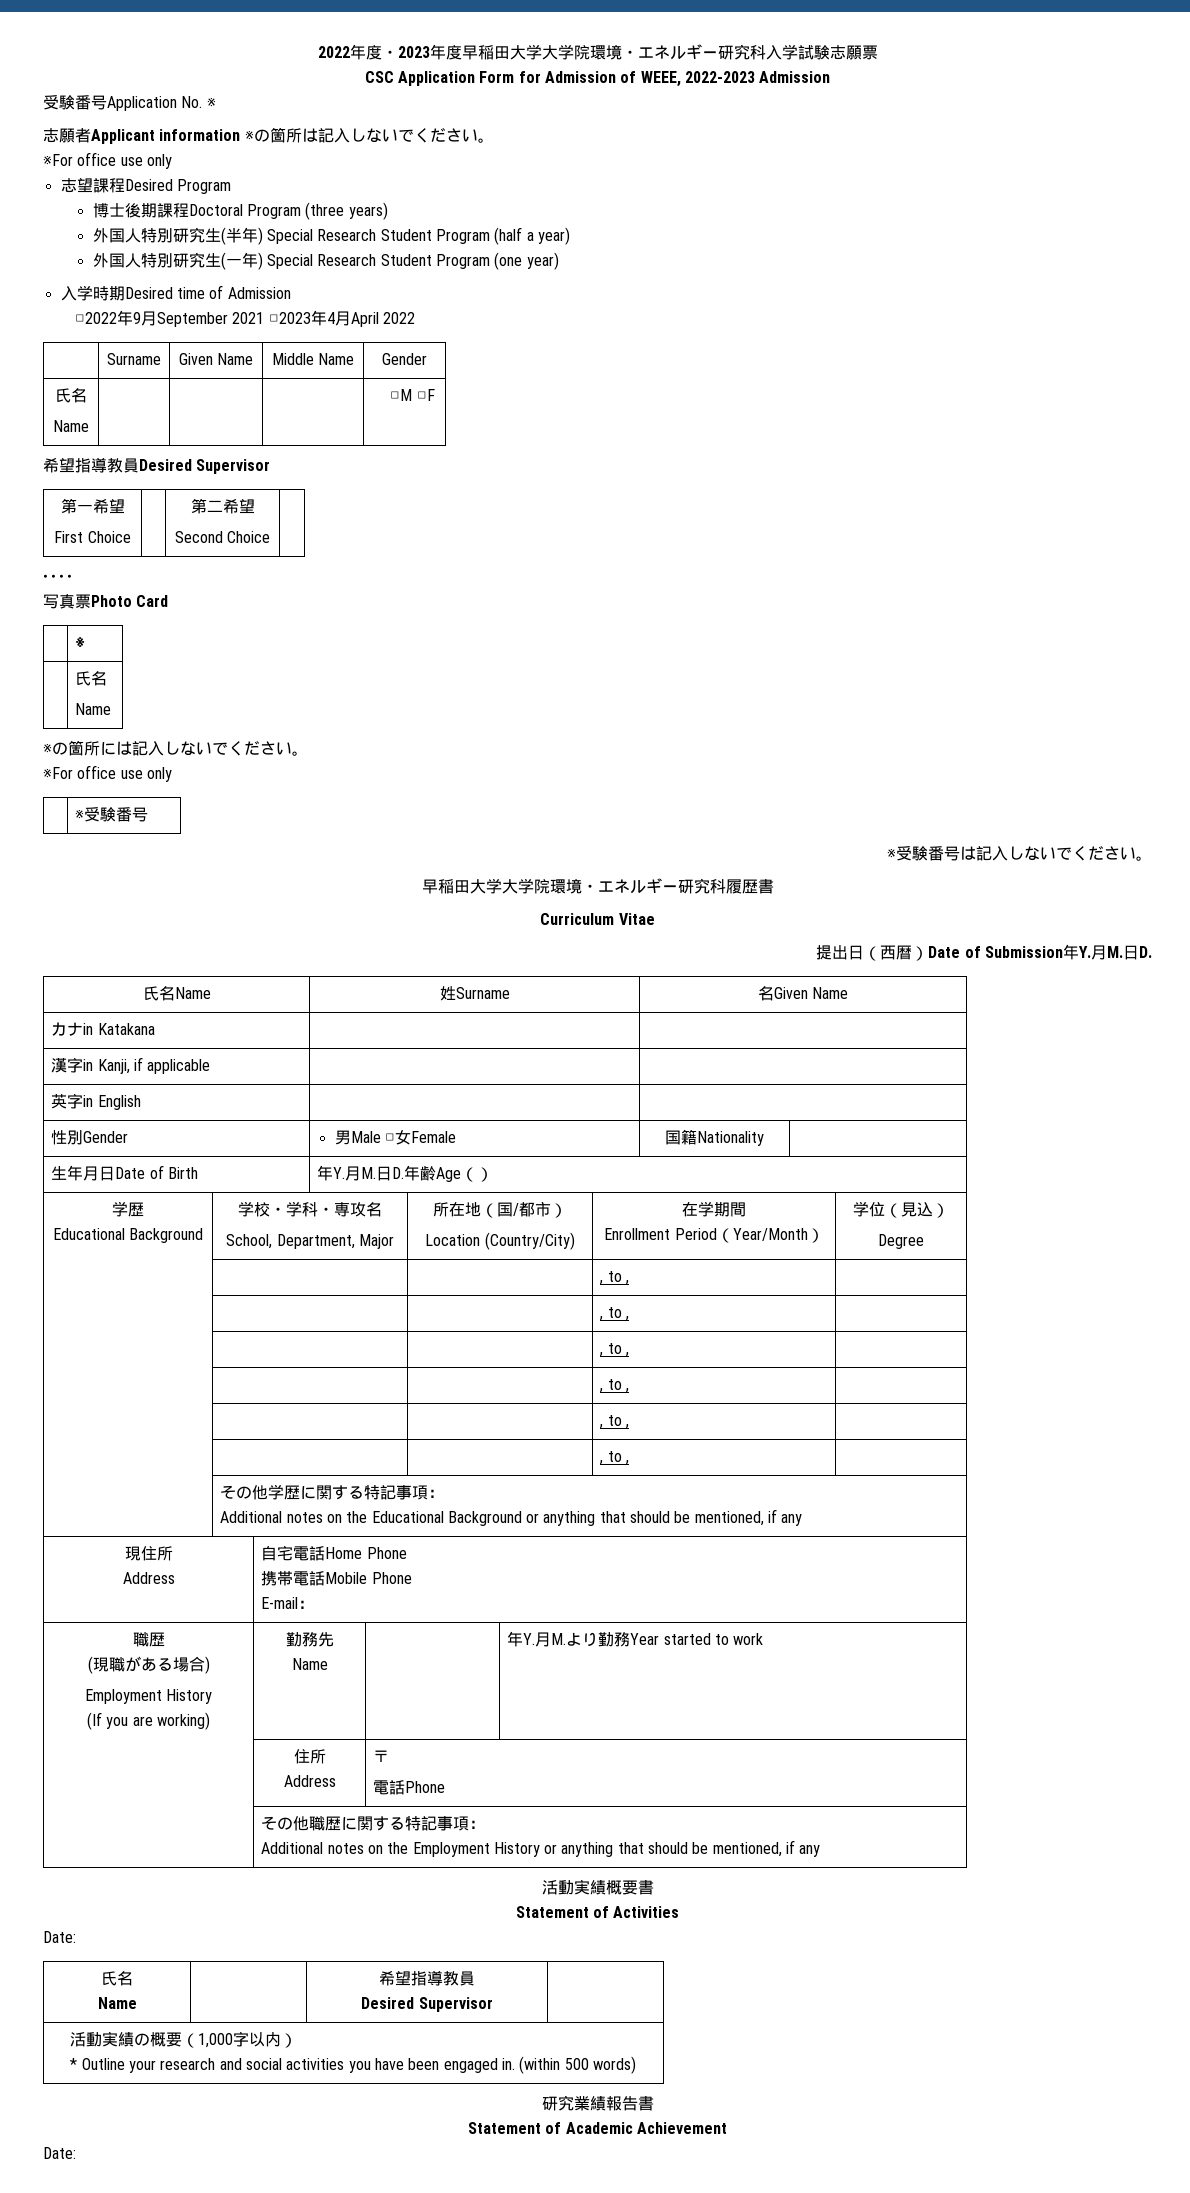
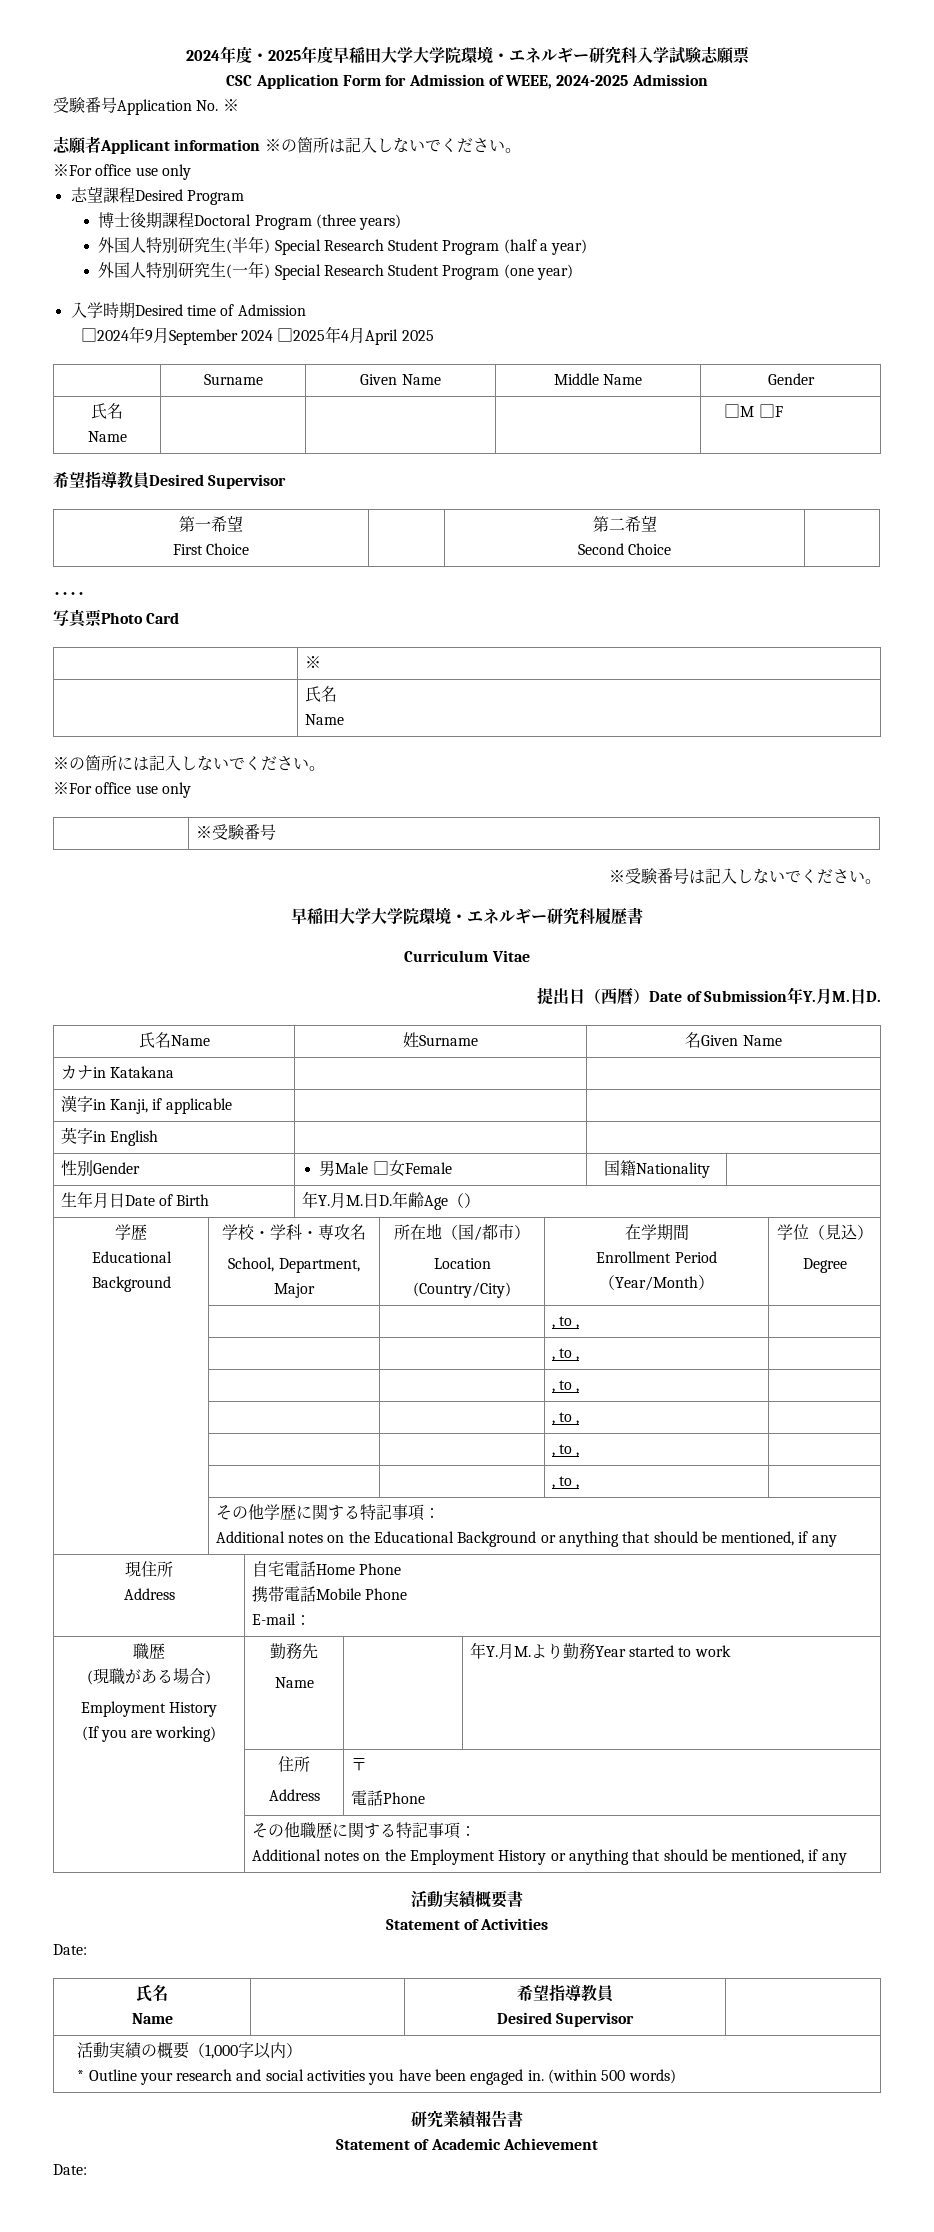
[317,44,430,60] 2022年度・2023 -> [185,46,301,64] 2024年度・2025
[684,71,755,83] 2022-2023 -> [556,75,629,86] 2024-2025
[74,312,117,324] □2022 -> [80,328,129,342] □2024
[232,312,311,324] 2021 □2023 -> [240,328,326,342] 2024 □2025
[382,312,415,324] 2022 -> [401,330,434,341] 2025

